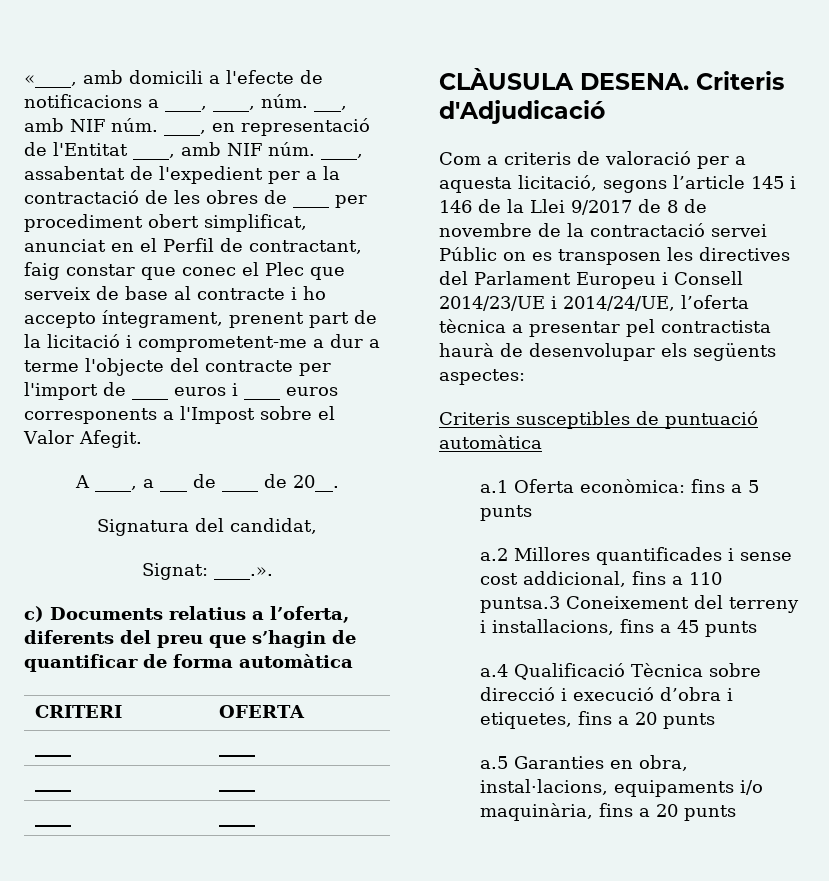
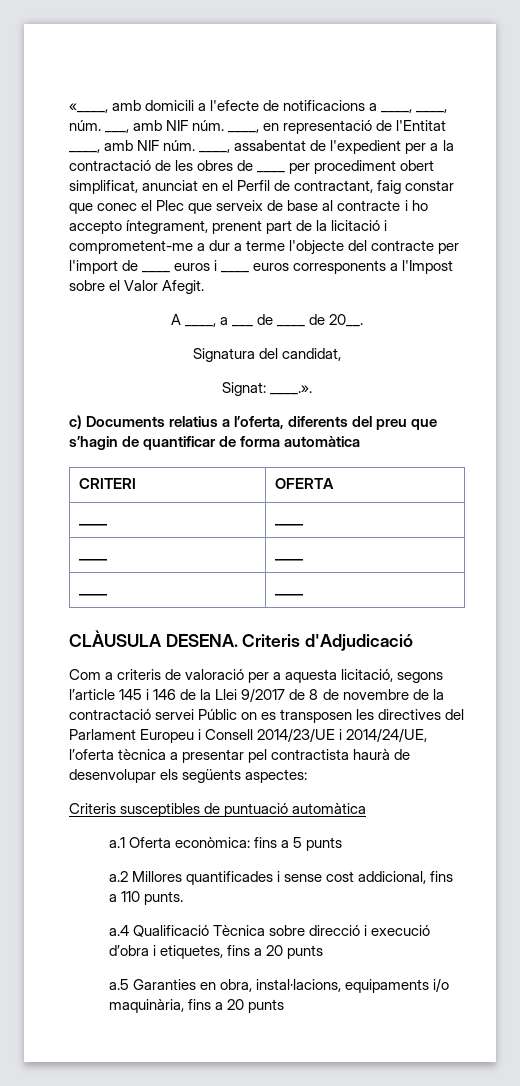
[480,595,800,613] [480,619,758,637] puntsa.3 Coneixement del terreny i installacions, fins a 45 punts -> [143,891,183,905] punts.

